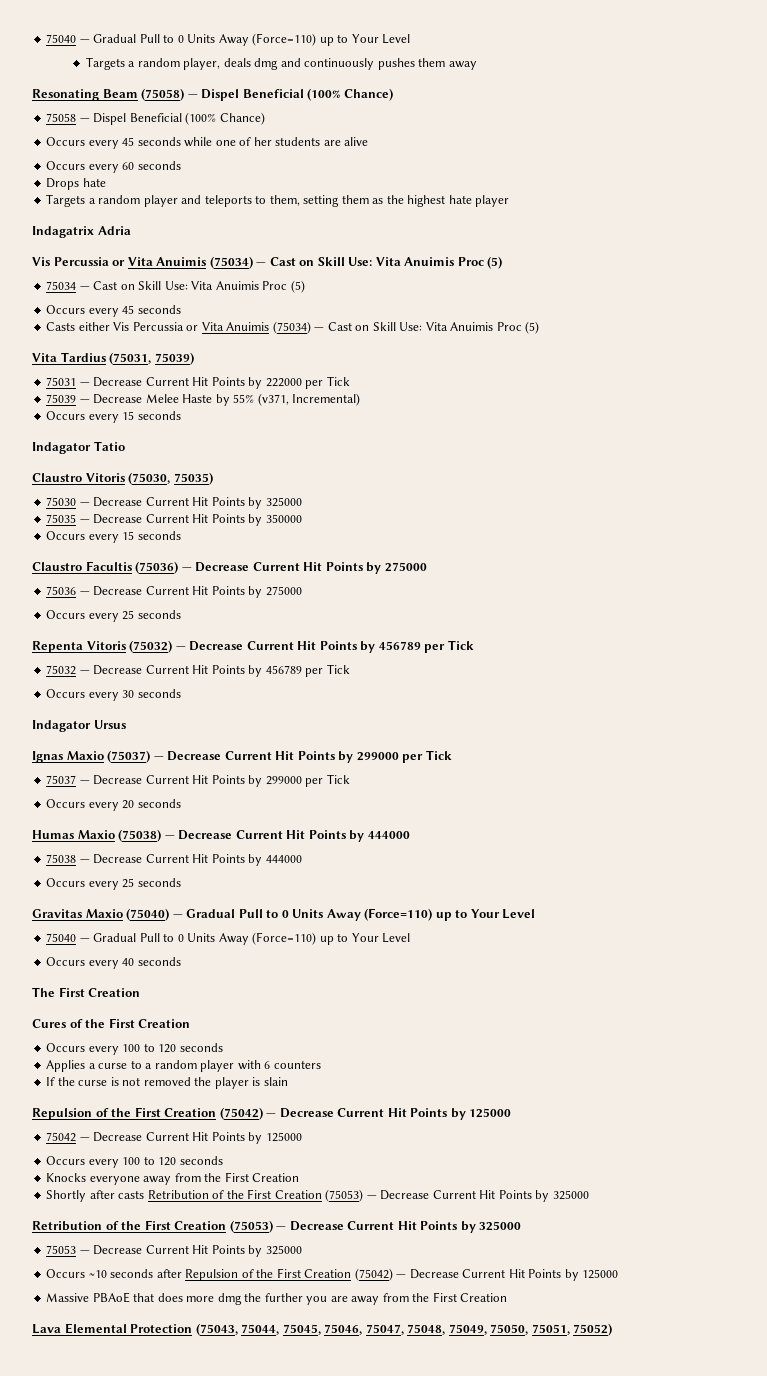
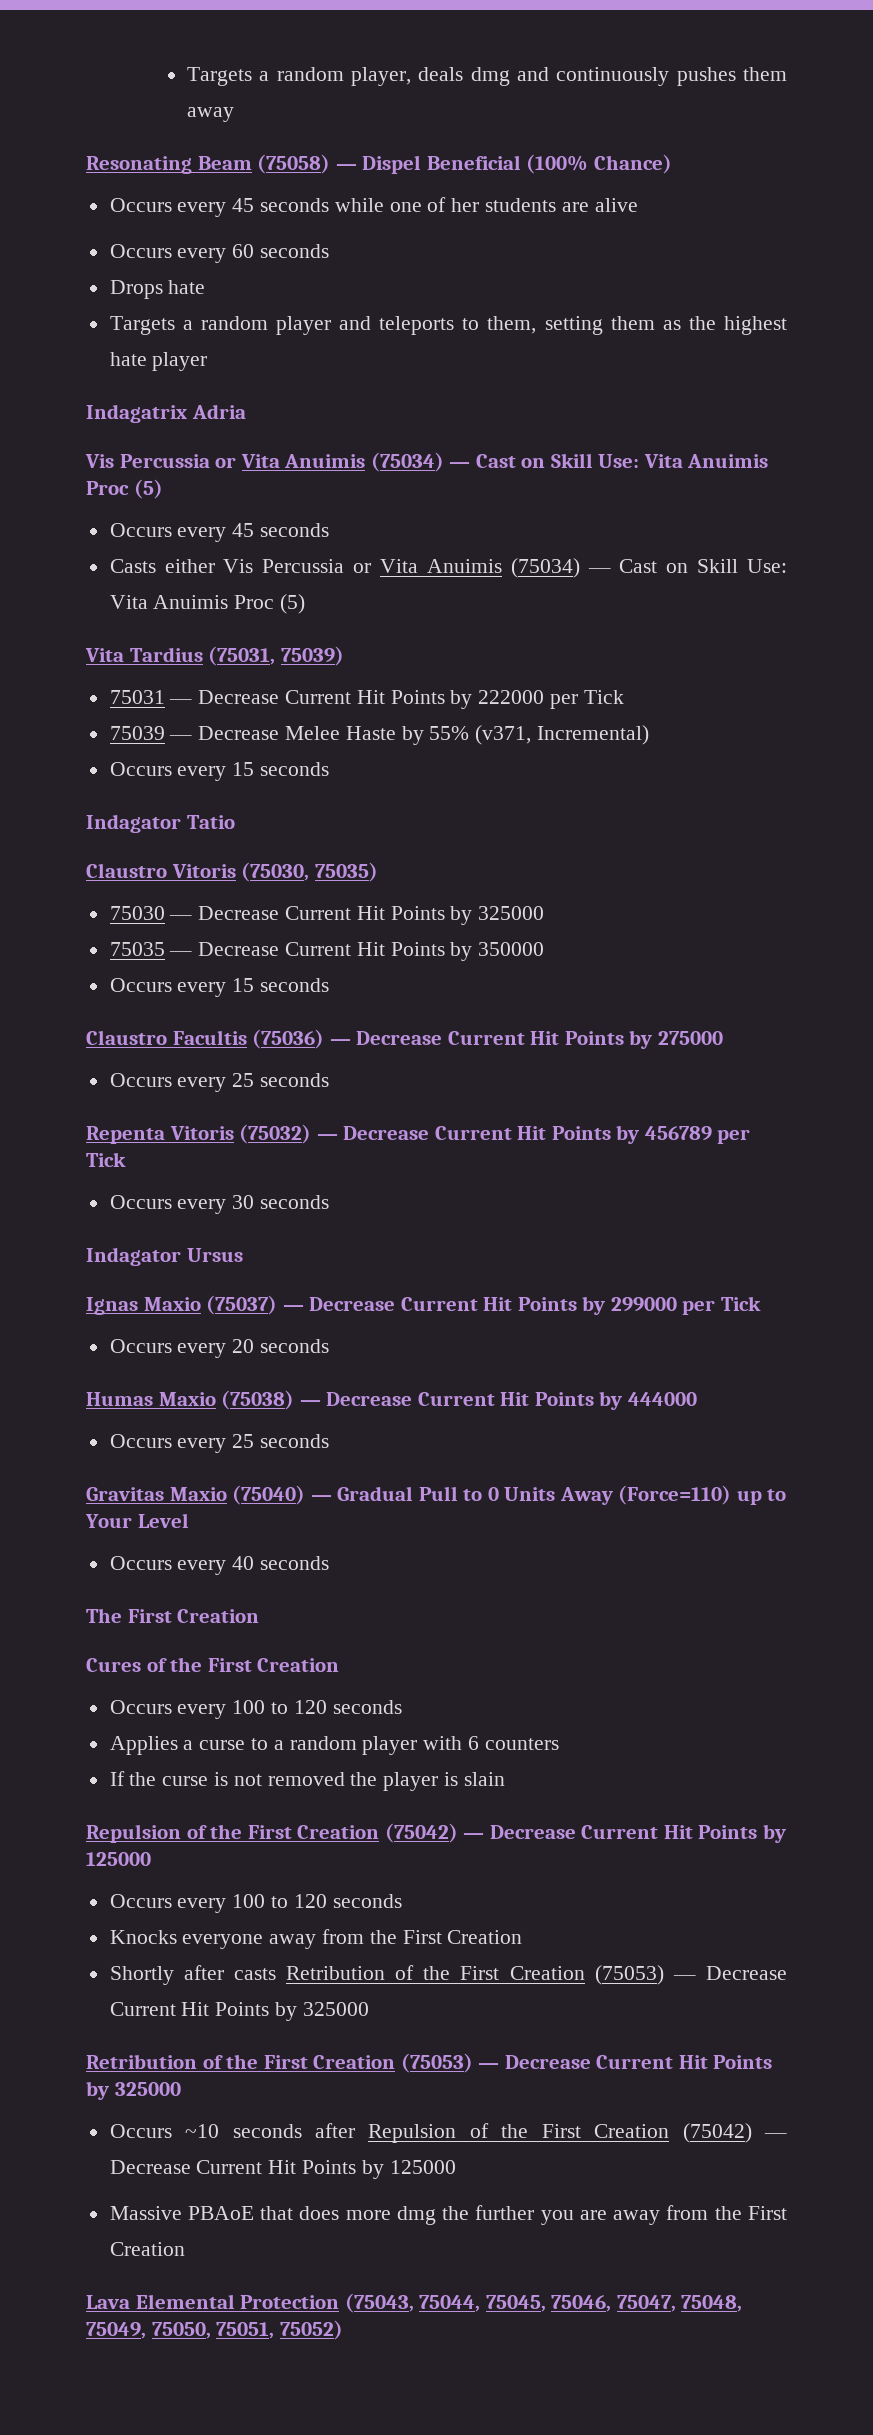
[46,33,411,46] 75040 — Gradual Pull to 0 Units Away (Force=110) up to Your Level // -> (187, 76) none
[46,112,265,125] // 75058 — Dispel Beneficial (100% Chance) -> (672, 164) none
[46,280,305,293] // 75034 — Cast on Skill Use: Vita Anuimis Proc (5) -> (163, 489) none
[46,586,302,598] // 75036 — Decrease Current Hit Points by 275000 -> (723, 1038) none
[46,664,350,677] // 75032 — Decrease Current Hit Points by 456789 per Tick -> (126, 1159) none
[46,774,350,787] // 75037 — Decrease Current Hit Points by 299000 per Tick -> (761, 1303) none
[46,854,302,866] // 75038 — Decrease Current Hit Points by 444000 -> (697, 1399) none
[46,932,411,945] // 75040 — Gradual Pull to 0 Units Away (Force=110) up to Your Level -> (189, 1520) none
[46,1132,302,1144] // 75042 — Decrease Current Hit Points by 125000 -> (151, 1859) none
[46,1245,302,1257] // 75053 — Decrease Current Hit Points by 325000 -> (181, 2089) none

